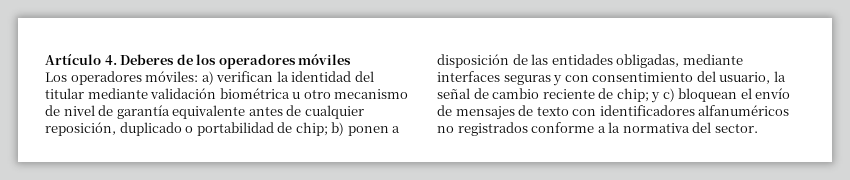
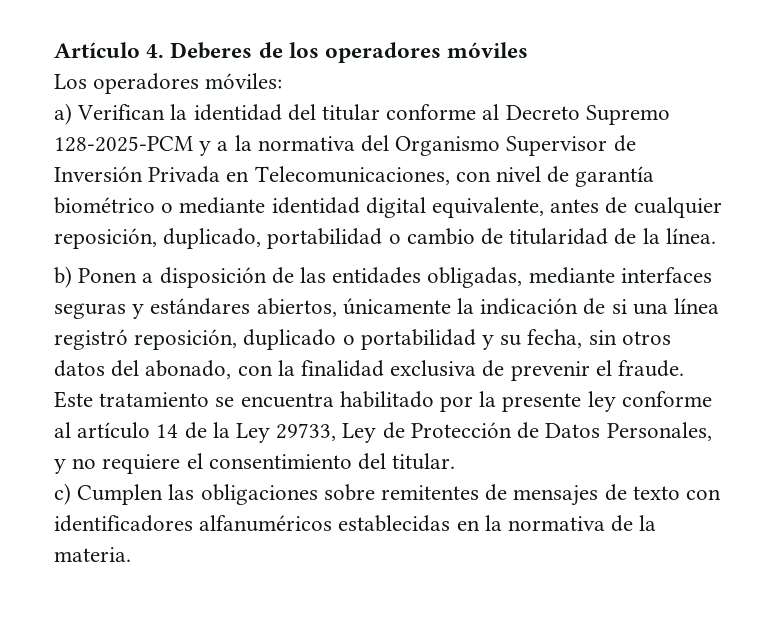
[201,71,274,85] a) verifican -> [54,103,166,125] // a) Verifican
[87,88,409,99] [45,105,364,119] [45,122,389,136] mediante validación biométrica u otro mecanismo de nivel de garantía equivalente antes de cualquier reposición, duplicado o portabilidad de chip; b) ponen -> [386,104,670,125] [54,135,636,156] [54,166,655,187] [54,197,722,218] [54,228,716,249] [54,266,138,288] conforme al Decreto Supremo 128-2025-PCM y a la normativa del Organismo Supervisor de Inversión Privada en Telecomunicaciones, con nivel de garantía biométrico o mediante identidad digital equivalente, antes de cualquier reposición, duplicado, portabilidad o cambio de titularidad de la línea. // b) Ponen
[564,71,786,84] [437,88,791,103] con consentimiento del usuario, la señal de cambio reciente de chip; y c) bloquean el envío -> [150,298,720,317] [54,329,671,350] [54,360,685,381] [54,391,712,412] [54,422,712,443] [54,453,456,474] [54,483,480,505] estándares abiertos, únicamente la indicación de si una línea registró reposición, duplicado o portabilidad y su fecha, sin otros datos del abonado, con la finalidad exclusiva de prevenir el fraude. Este tratamiento se encuentra habilitado por la presente ley conforme al artículo 14 de la Ley 29733, Ley de Protección de Datos Personales, y no requiere el consentimiento del titular. // c) Cumplen las obligaciones sobre remitentes
[437,122,758,136] no registrados conforme a la normativa del sector. -> [338,515,657,532] [54,547,131,562] establecidas en la normativa de la materia.

